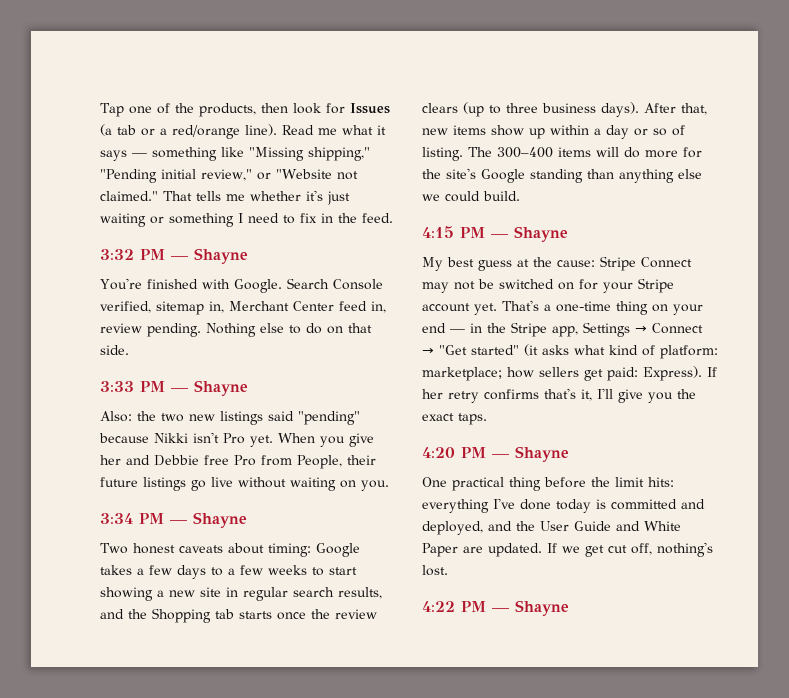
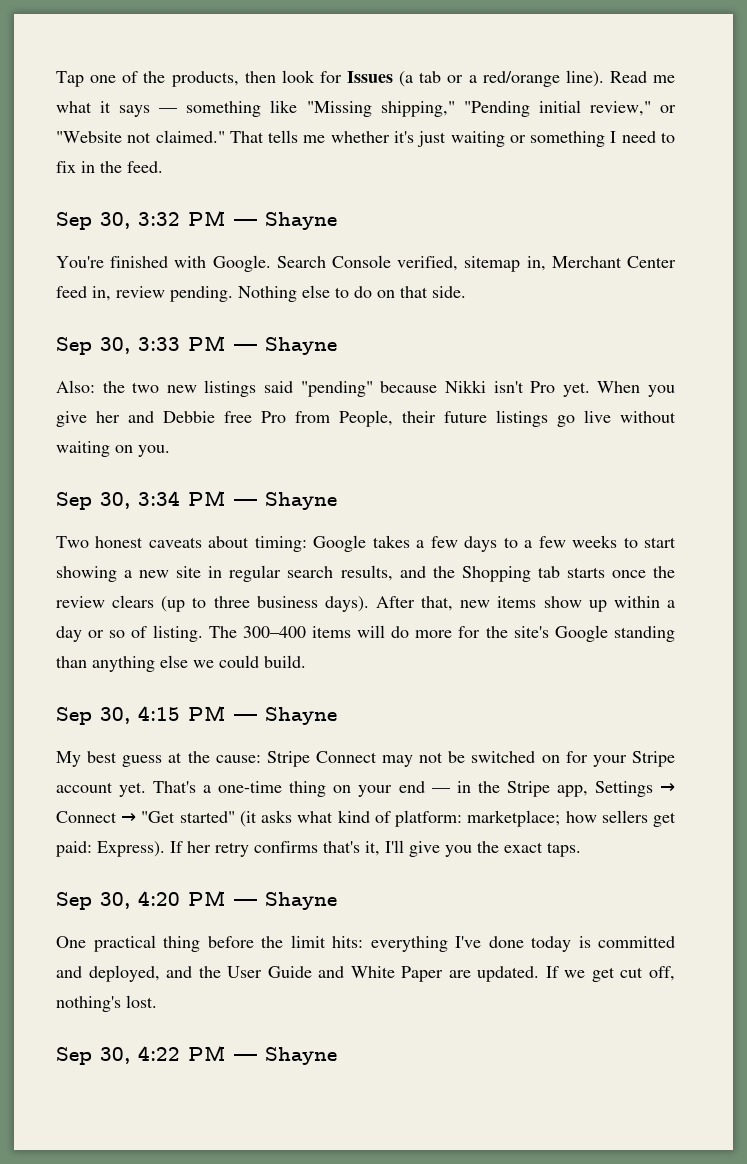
(393, 218) none -> [56,212,130,230] Sep 30,
(129, 350) none -> [56,337,130,355] Sep 30,
(389, 485) none -> [56,492,130,510] Sep 30,
(520, 196) none -> [56,707,130,725] Sep 30,
(487, 419) none -> [56,892,130,910] Sep 30,
(448, 570) none -> [56,1047,130,1065] Sep 30,

